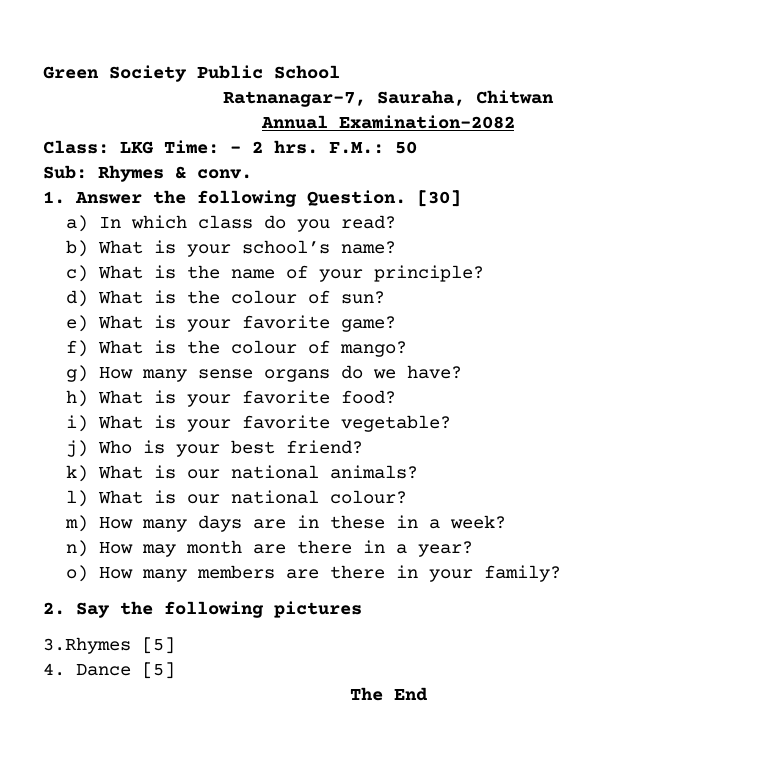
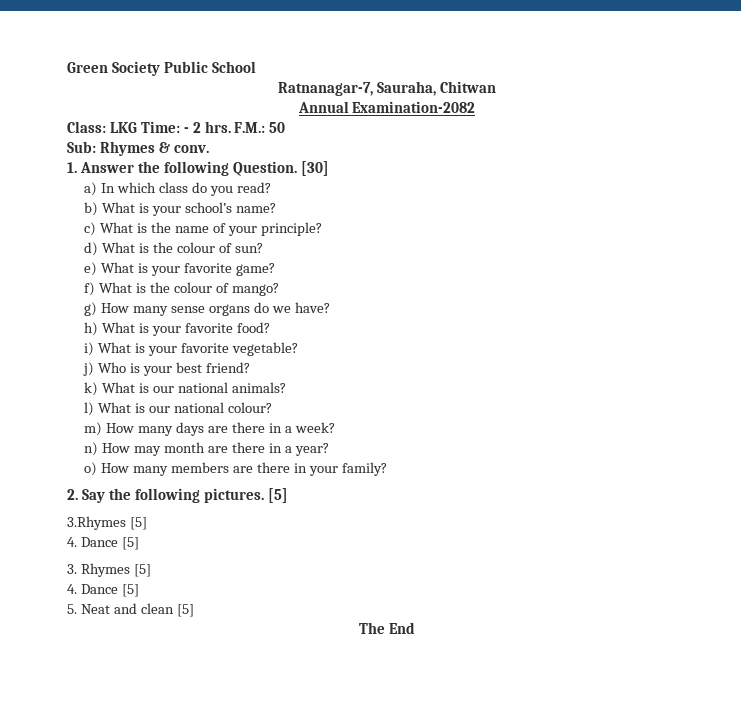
[296,515,385,529] in these -> [231,422,265,433] there
[274,601,362,618] pictures -> [203,488,288,503] pictures. [5]
(175, 670) none -> [67,563,151,577] [67,584,139,597] [67,603,194,617] // 3. Rhymes [5] // 4. Dance [5] // 5. Neat and clean [5]

